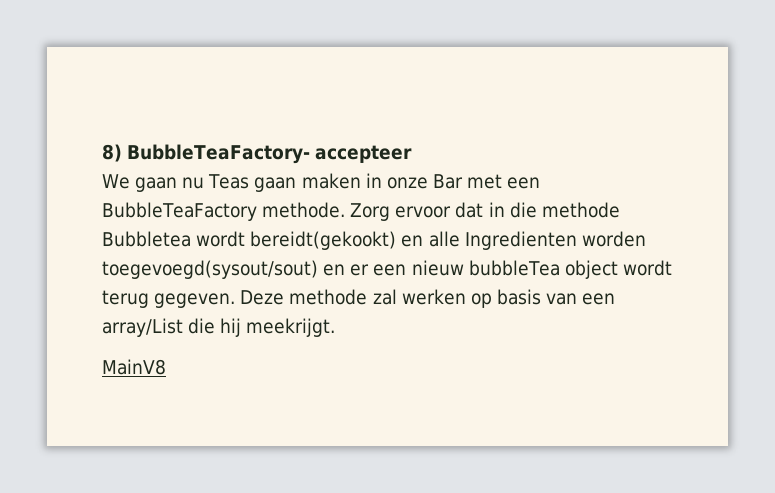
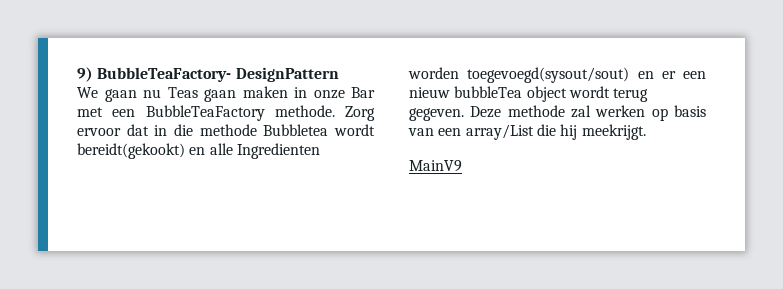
[102,144,413,164] 8) BubbleTeaFactory- accepteer -> [77,67,339,82] 9) BubbleTeaFactory- DesignPattern
[102,359,166,375] MainV8 -> [409,160,462,172] MainV9

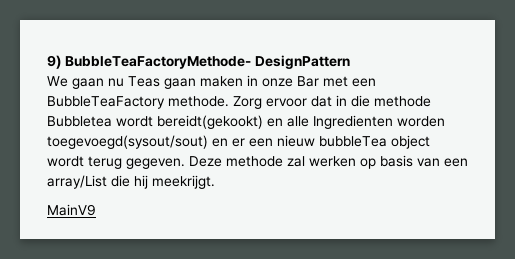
[97,67,232,82] BubbleTeaFactory- -> [65,56,251,69] BubbleTeaFactoryMethode-

